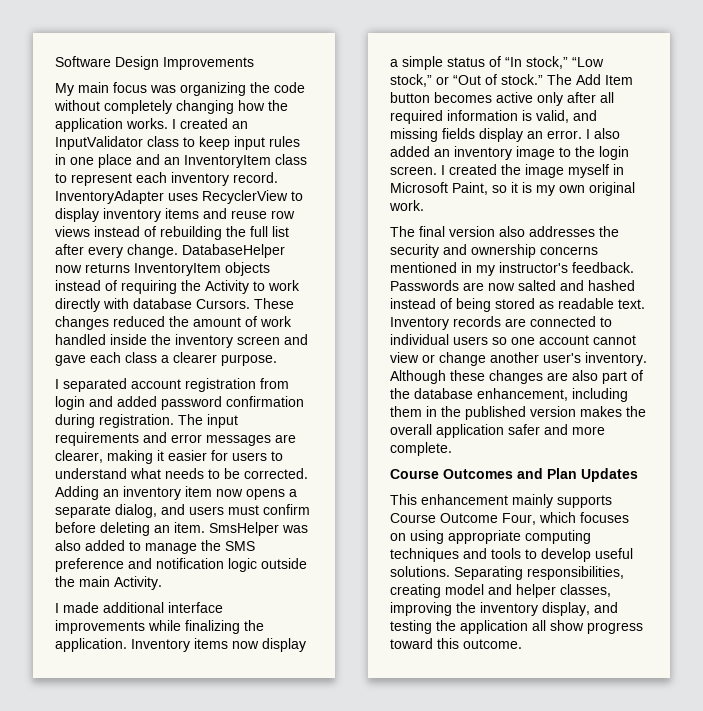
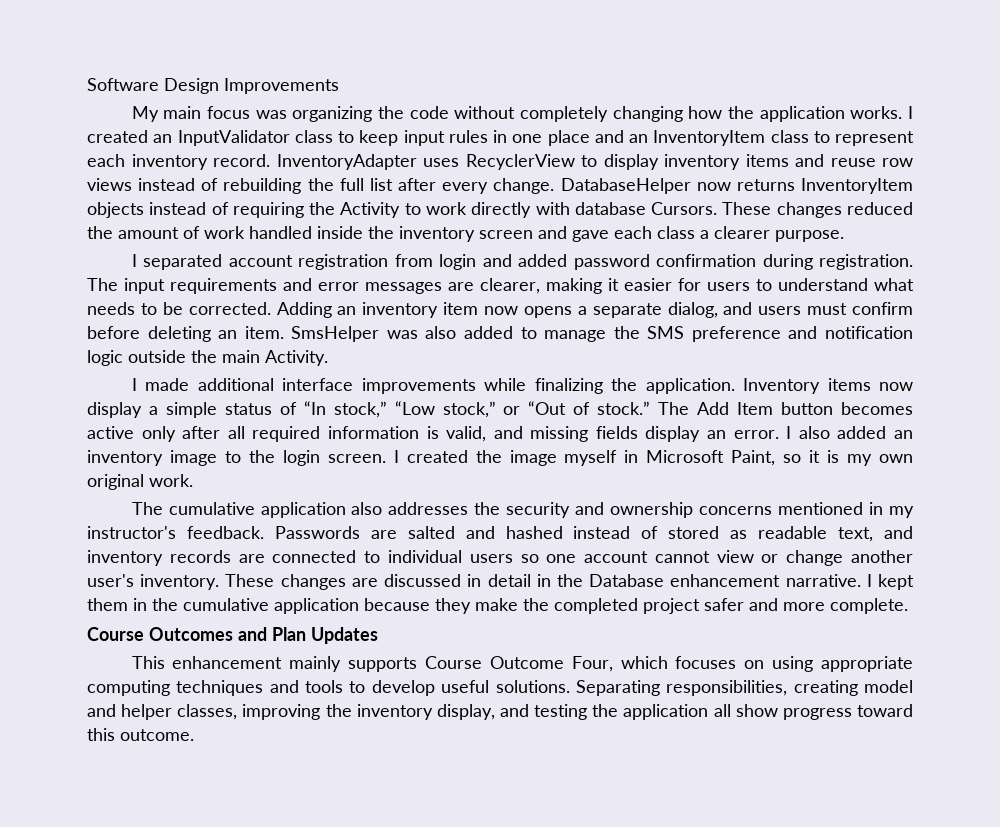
[419,226,495,237] final version -> [168,502,346,518] cumulative application
[488,283,515,291] now -> (397, 534) none
[456,298,491,312] being -> (659, 532) none
[618,299,645,309] [390,317,449,330] text. Inventory -> [838,526,913,542] [87,550,163,566] text, and inventory
[390,370,643,384] [390,388,628,402] [390,406,646,420] [390,424,504,438] Although these changes are also part of the database enhancement, including them in the published version makes the overall application -> [225,574,914,590] [87,598,700,614] These changes are discussed in detail in the Database enhancement narrative. I kept them in the cumulative application because they make the completed project

